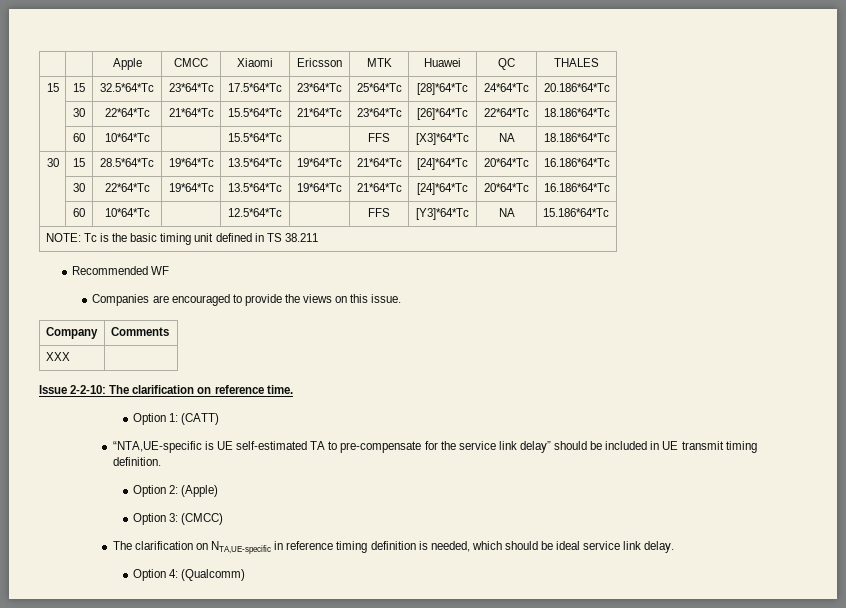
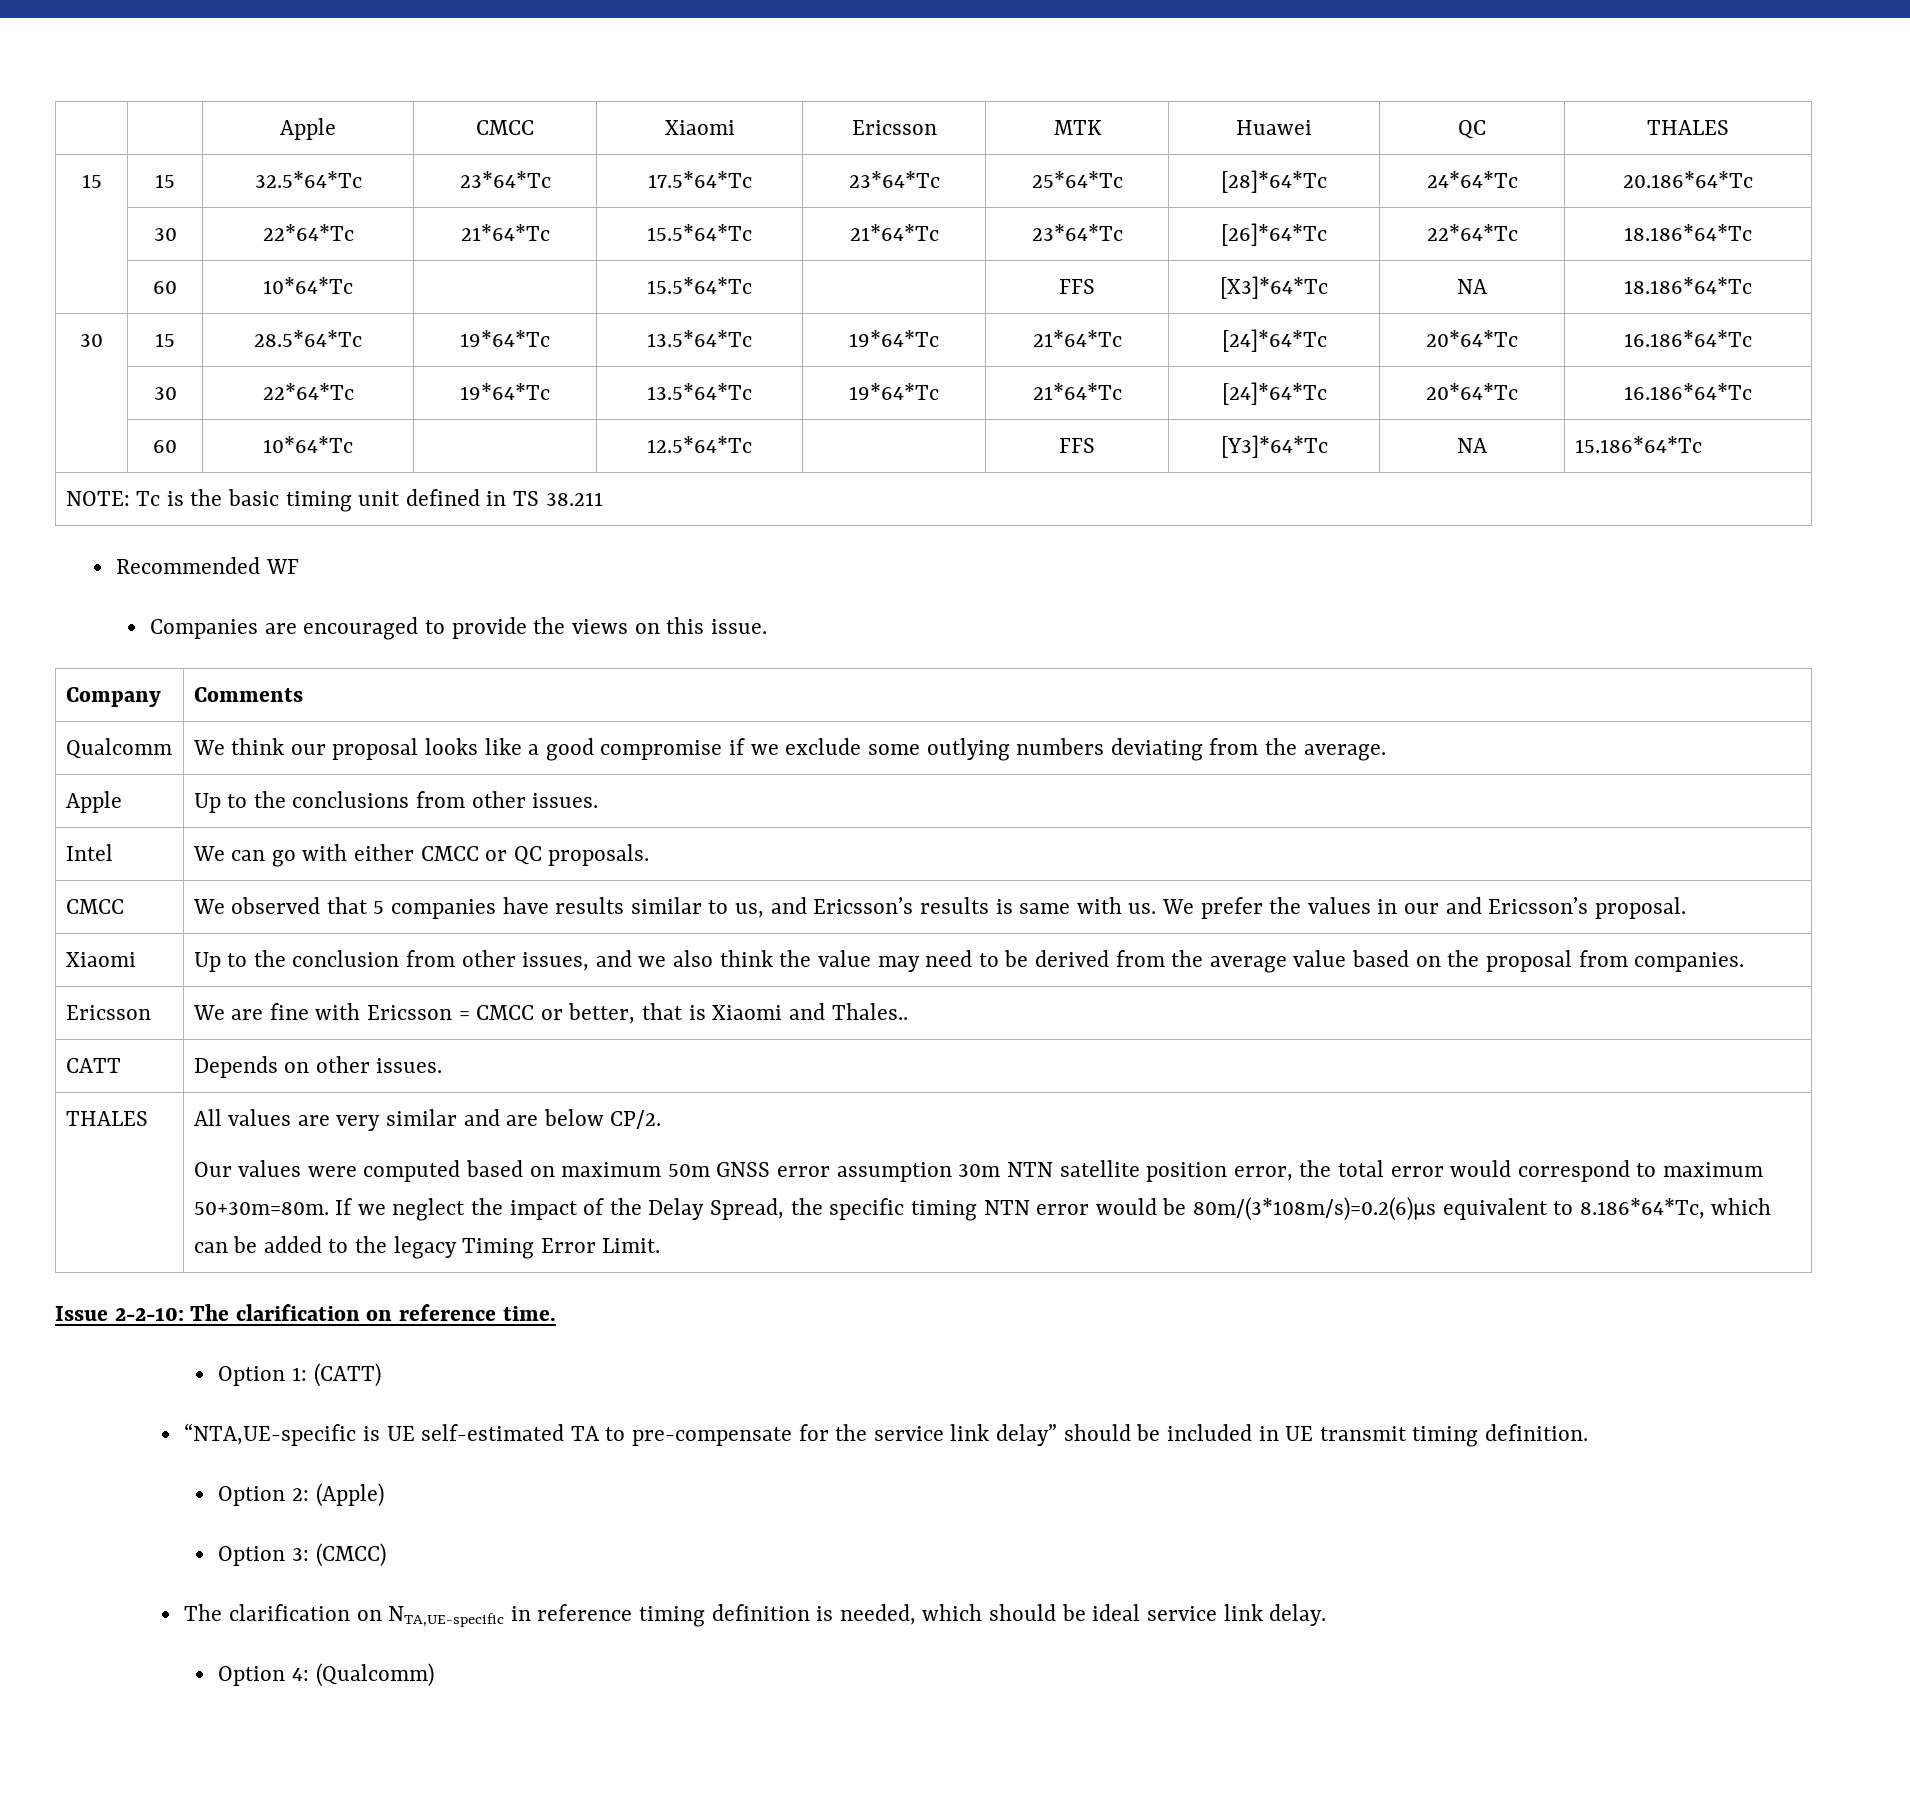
[45,352,70,361] XXX | -> [65,738,172,759] [192,738,1386,761] [65,791,122,813] [193,791,599,813] [65,844,113,861] [192,844,650,867] [65,899,124,914] [192,897,1686,919] [65,952,136,967] [193,950,1745,973] [65,1005,151,1020] [192,1003,908,1024] [65,1058,121,1073] [193,1056,443,1078] [65,1111,148,1126] [193,1109,662,1131] [193,1160,1764,1182] [193,1197,1772,1221] [193,1236,661,1259] Qualcomm | We think our proposal looks like a good compromise if we exclude some outlying numbers deviating from the average. // Apple | Up to the conclusions from other issues. // Intel | We can go with either CMCC or QC proposals. // CMCC | We observed that 5 companies have results similar to us, and Ericsson’s results is same with us. We prefer the values in our and Ericsson’s proposal. // Xiaomi | Up to the conclusion from other issues, and we also think the value may need to be derived from the average value based on the proposal from companies. // Ericsson | We are fine with Ericsson = CMCC or better, that is Xiaomi and Thales.. // CATT | Depends on other issues. // THALES | All values are very similar and are below CP/2. // Our values were computed based on maximum 50m GNSS error assumption 30m NTN satellite position error, the total error would correspond to maximum 50+30m=80m. If we neglect the impact of the Delay Spread, the specific timing NTN error would be 80m/(3*108m/s)=0.2(6)µs equivalent to 8.186*64*Tc, which can be added to the legacy Timing Error Limit.

